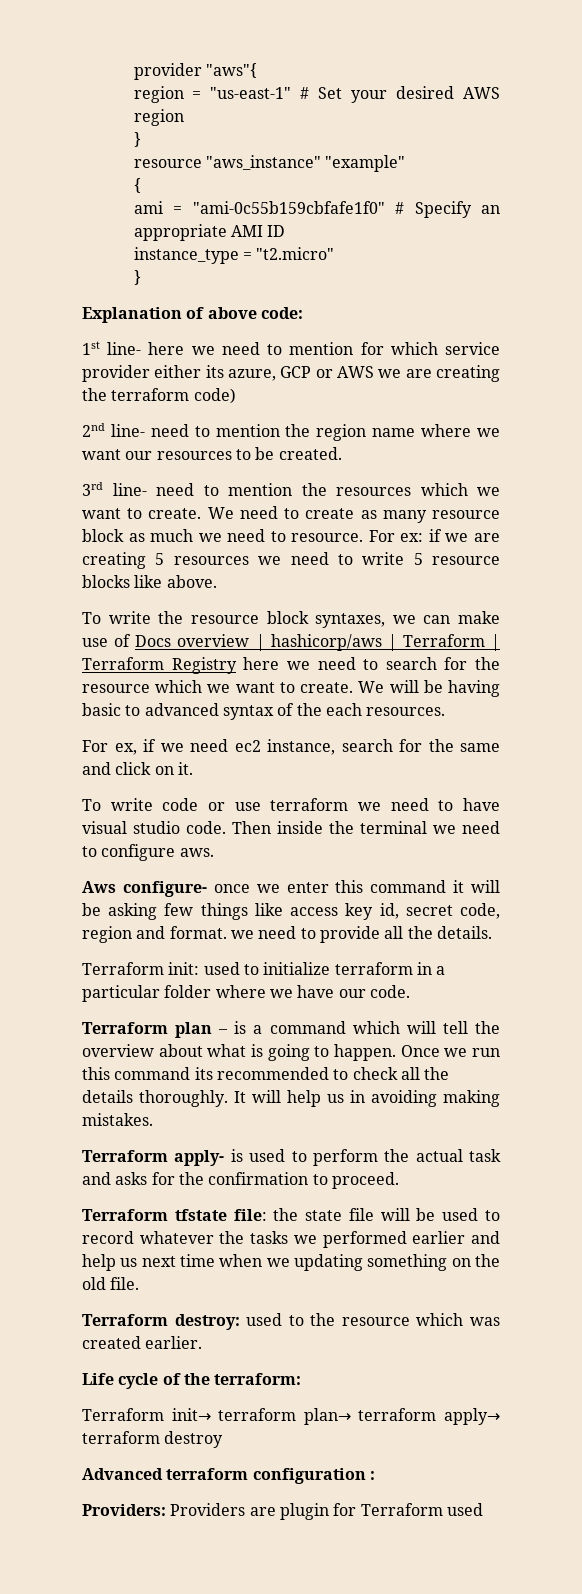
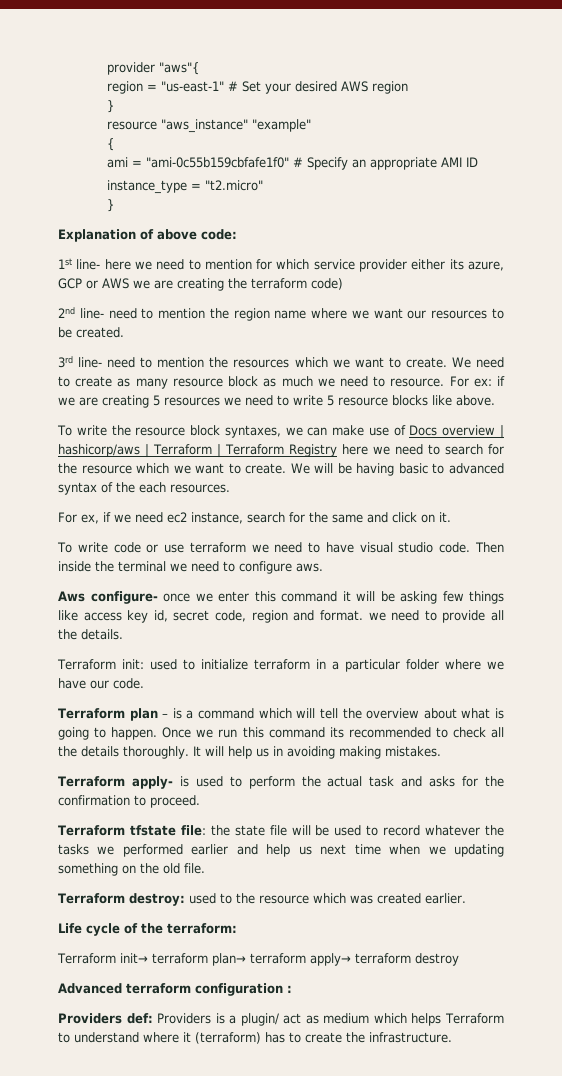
[82,1503,483,1520] Providers: Providers are plugin for Terraform used -> [58,1013,505,1026] [58,1032,452,1044] Providers def: Providers is a plugin/ act as medium which helps Terraform to understand where it (terraform) has to create the infrastructure.

